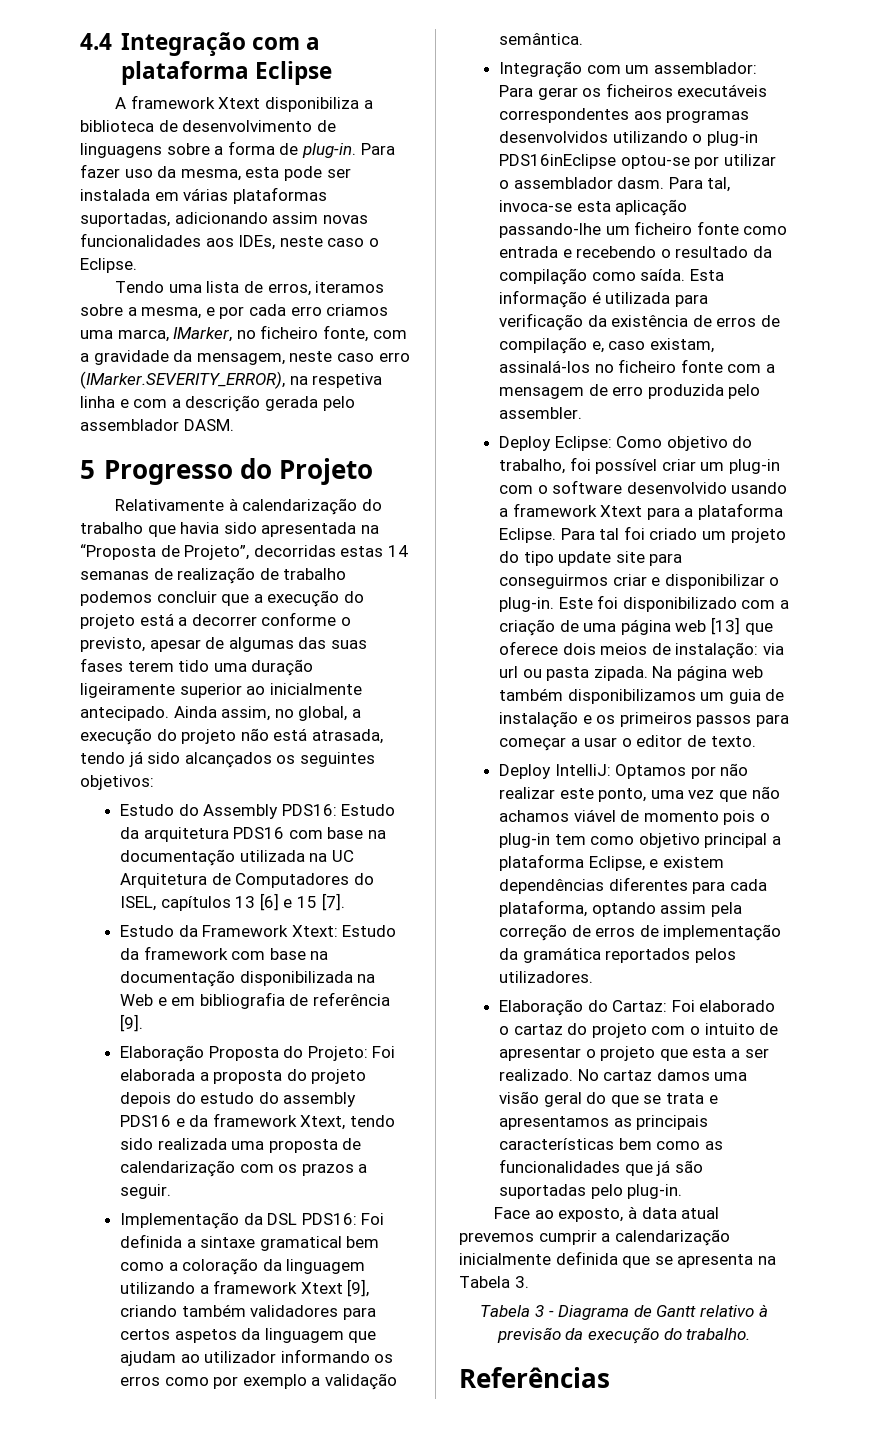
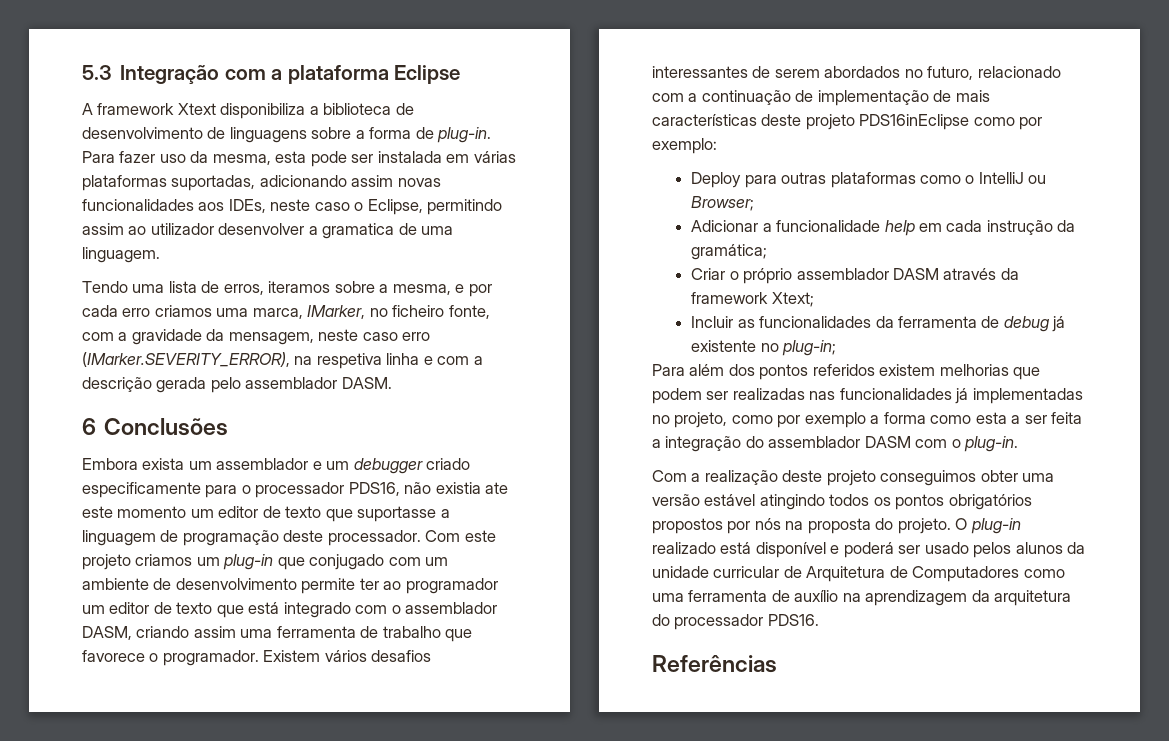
[80,33,112,50] 4.4 -> [82,65,112,80] 5.3
[80,258,137,273] Eclipse. -> [367,199,503,215] [82,223,454,239] [82,247,160,263] Eclipse, permitindo assim ao utilizador desenvolver a gramatica de uma linguagem.
[80,458,373,485] [115,498,383,515] [80,522,379,537] [80,544,408,560] [80,567,347,584] [80,590,364,607] [80,612,351,629] [80,637,367,652] [80,658,314,676] [80,683,362,698] [80,706,361,721] [80,728,383,745] [80,751,375,768] [80,775,154,790] [120,804,396,819] [120,827,386,842] [120,849,354,866] [120,873,374,888] [120,893,345,911] [120,925,397,937] [120,946,329,960] [120,970,376,987] [120,992,390,1009] [120,1014,144,1032] [120,1045,396,1062] [120,1069,367,1084] [120,1092,357,1107] [120,1113,395,1130] [120,1138,362,1153] [120,1160,368,1177] [120,1184,172,1199] [120,1212,385,1229] [120,1234,380,1251] [120,1258,366,1275] [120,1279,370,1297] [120,1304,376,1320] [120,1328,377,1343] [120,1349,394,1366] [120,1373,397,1390] [499,33,584,45] [499,61,757,78] [499,83,768,100] [499,108,750,123] [499,131,758,146] [499,154,776,169] [499,177,731,192] [499,199,688,216] [499,221,788,238] [499,246,772,258] [499,268,724,285] [499,290,708,308] [499,313,780,331] [499,337,714,354] [499,359,775,373] [499,384,761,399] [499,407,583,419] [499,436,753,451] [499,457,780,474] [499,480,788,494] [499,503,783,520] [499,526,786,543] [499,551,683,566] [499,574,780,589] [499,595,789,612] [499,617,773,636] [499,641,784,659] [499,665,763,681] [499,688,785,704] [499,711,789,728] [499,735,756,751] [499,763,749,779] [499,786,780,802] [499,809,770,825] [499,833,781,848] [499,854,724,871] [499,877,767,894] [499,900,742,917] [499,924,782,941] [499,947,736,963] [499,971,594,983] [499,999,776,1016] [499,1023,779,1038] [499,1046,769,1061] [499,1069,748,1081] [499,1091,718,1107] [499,1115,709,1130] [499,1138,723,1150] [499,1159,703,1176] [499,1184,683,1199] [494,1206,720,1222] [459,1229,730,1246] [459,1251,776,1268] [459,1276,529,1288] [480,1304,768,1320] [496,1327,751,1344] 5 Progresso do Projeto // Relativamente à calendarização do trabalho que havia sido apresentada na “Proposta de Projeto”, decorridas estas 14 semanas de realização de trabalho podemos concluir que a execução do projeto está a decorrer conforme o previsto, apesar de algumas das suas fases terem tido uma duração ligeiramente superior ao inicialmente antecipado. Ainda assim, no global, a execução do projeto não está atrasada, tendo já sido alcançados os seguintes objetivos: // Estudo do Assembly PDS16: Estudo da arquitetura PDS16 com base na documentação utilizada na UC Arquitetura de Computadores do ISEL, capítulos 13 [6] e 15 [7]. // Estudo da Framework Xtext: Estudo da framework com base na documentação disponibilizada na Web e em bibliografia de referência [9]. // Elaboração Proposta do Projeto: Foi elaborada a proposta do projeto depois do estudo do assembly PDS16 e da framework Xtext, tendo sido realizada uma proposta de calendarização com os prazos a seguir. // Implementação da DSL PDS16: Foi definida a sintaxe gramatical bem como a coloração da linguagem utilizando a framework Xtext [9], criando também validadores para certos aspetos da linguagem que ajudam ao utilizador informando os erros como por exemplo a validação semântica. // Integração com um assemblador: Para gerar os ficheiros executáveis correspondentes aos programas desenvolvidos utilizando o plug-in PDS16inEclipse optou-se por utilizar o assemblador dasm. Para tal, invoca-se esta aplicação passando-lhe um ficheiro fonte como entrada e recebendo o resultado da compilação como saída. Esta informação é utilizada para verificação da existência de erros de compilação e, caso existam, assinalá-los no ficheiro fonte com a mensagem de erro produzida pelo assembler. // Deploy Eclipse: Como objetivo do trabalho, foi possível criar um plug-in com o software desenvolvido usando a framework Xtext para a plataforma Eclipse. Para tal foi criado um projeto do tipo update site para conseguirmos criar e disponibilizar o plug-in. Este foi disponibilizado com a criação de uma página web [13] que oferece dois meios de instalação: via url ou pasta zipada. Na página web também disponibilizamos um guia de instalação e os primeiros passos para começar a usar o editor de texto. // Deploy IntelliJ: Optamos por não realizar este ponto, uma vez que não achamos viável de momento pois o plug-in tem como objetivo principal a plataforma Eclipse, e existem dependências diferentes para cada plataforma, optando assim pela correção de erros de implementação da gramática reportados pelos utilizadores. // Elaboração do Cartaz: Foi elaborado o cartaz do projeto com o intuito de apresentar o projeto que esta a ser realizado. No cartaz damos uma visão geral do que se trata e apresentamos as principais características bem como as funcionalidades que já são suportadas pelo plug-in. // Face ao exposto, à data atual prevemos cumprir a calendarização inicialmente definida que se apresenta na Tabela 3. // Tabela 3 - Diagrama de Gantt relativo à previsão da execução do trabalho. -> [82,418,229,436] [82,458,471,474] [82,482,509,498] [82,506,450,522] [82,530,496,546] [82,554,449,570] [82,578,498,594] [82,602,498,618] [82,626,473,642] [82,650,432,666] [652,66,1061,80] [652,90,990,106] [652,114,1043,130] [652,138,717,154] [691,172,1047,188] [691,196,755,211] [691,220,1076,236] [691,244,768,260] [691,268,1019,284] [691,292,814,307] [691,316,1066,332] [691,340,837,356] [652,364,1041,380] [652,388,1083,404] [652,412,1083,428] [652,436,1019,452] [652,470,1055,486] [652,494,1032,510] [652,518,1021,534] [652,542,1086,558] [652,566,1065,582] [652,590,1072,606] [652,614,819,630] 6 Conclusões // Embora exista um assemblador e um debugger criado especificamente para o processador PDS16, não existia ate este momento um editor de texto que suportasse a linguagem de programação deste processador. Com este projeto criamos um plug-in que conjugado com um ambiente de desenvolvimento permite ter ao programador um editor de texto que está integrado com o assemblador DASM, criando assim uma ferramenta de trabalho que favorece o programador. Existem vários desafios interessantes de serem abordados no futuro, relacionado com a continuação de implementação de mais características deste projeto PDS16inEclipse como por exemplo: // Deploy para outras plataformas como o IntelliJ ou Browser; // Adicionar a funcionalidade help em cada instrução da gramática; // Criar o próprio assemblador DASM através da framework Xtext; // Incluir as funcionalidades da ferramenta de debug já existente no plug-in; // Para além dos pontos referidos existem melhorias que podem ser realizadas nas funcionalidades já implementadas no projeto, como por exemplo a forma como esta a ser feita a integração do assemblador DASM com o plug-in. // Com a realização deste projeto conseguimos obter uma versão estável atingindo todos os pontos obrigatórios propostos por nós na proposta do projeto. O plug-in realizado está disponível e poderá ser usado pelos alunos da unidade curricular de Arquitetura de Computadores como uma ferramenta de auxílio na aprendizagem da arquitetura do processador PDS16.

